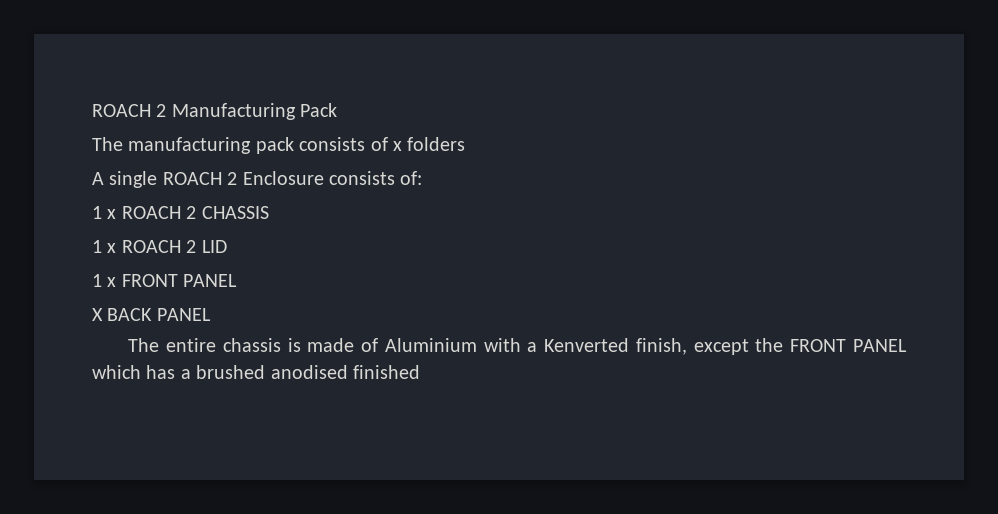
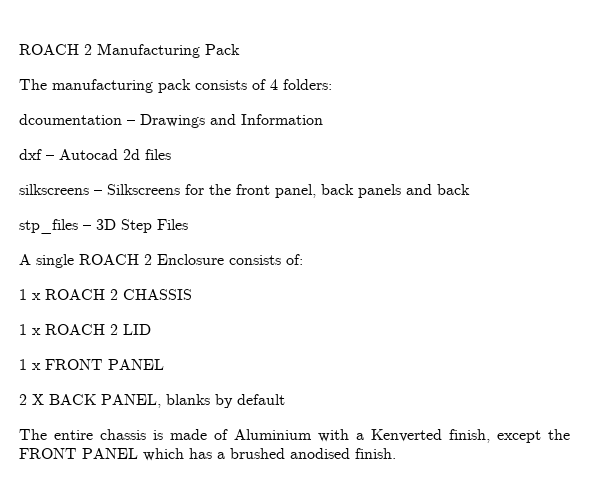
[393,137,466,151] x folders -> [270,79,332,90] [19,114,323,128] [19,149,171,160] [19,184,470,198] [19,219,188,234] 4 folders: // dcoumentation – Drawings and Information // dxf – Autocad 2d files // silkscreens – Silkscreens for the front panel, back panels and back // stp_files – 3D Step Files
(238, 280) none -> [19,394,27,405] 2
[156,308,211,321] PANEL -> [101,394,285,408] PANEL, blanks by default
[353,365,420,379] finished -> [355,448,396,459] finish.

